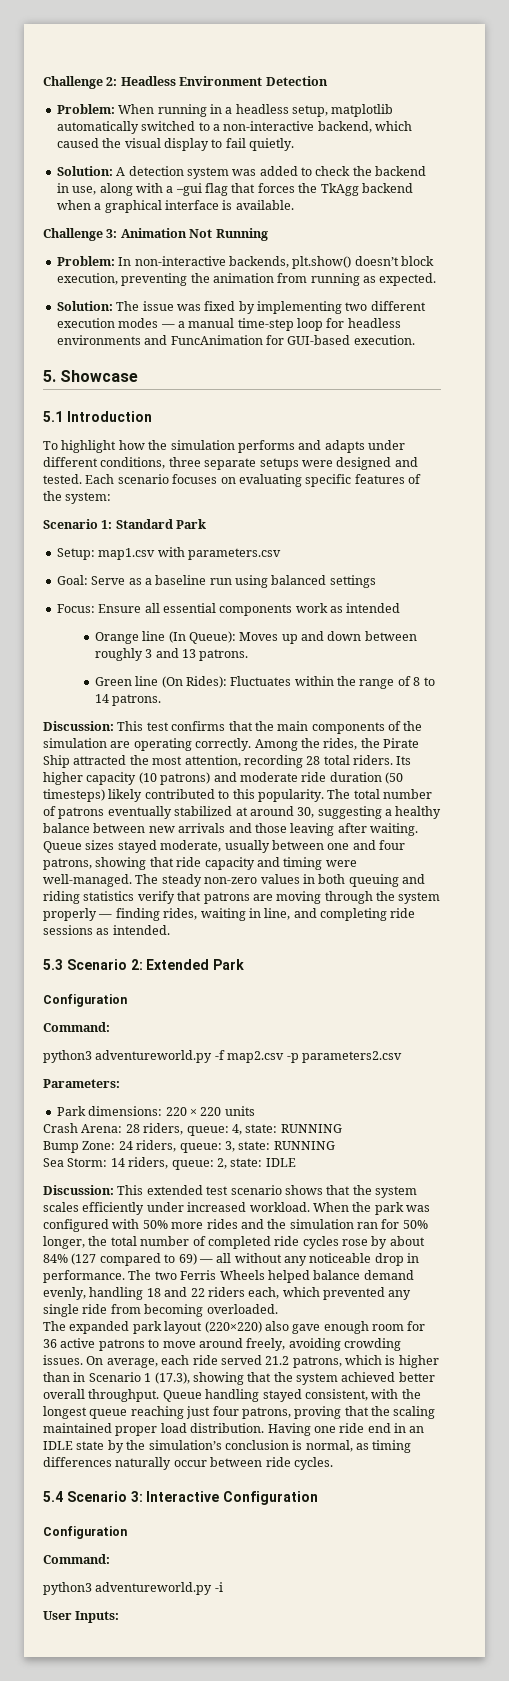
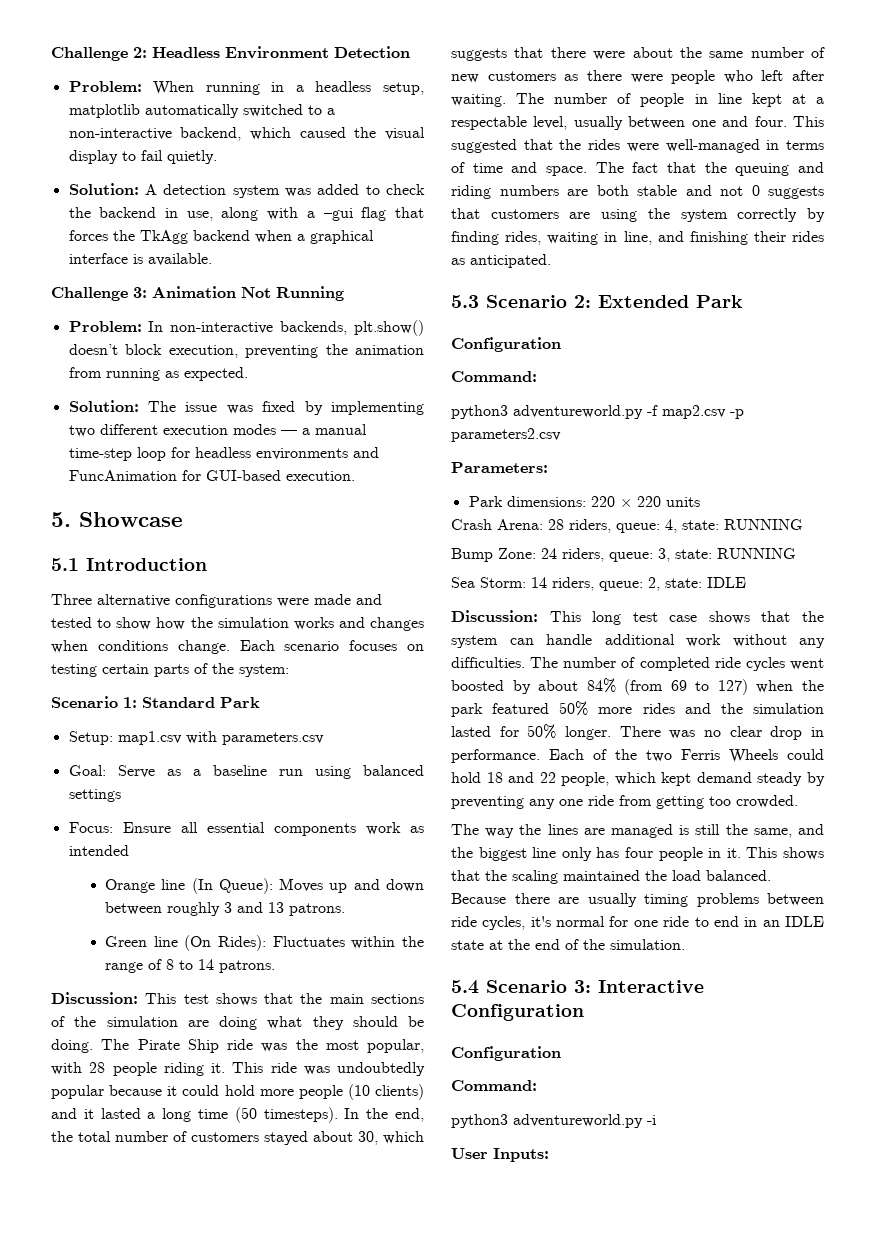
[43,440,405,453] [43,457,418,470] [43,474,82,484] To highlight how the simulation performs and adapts under different conditions, three separate setups were designed and tested. -> [51,594,382,608] [51,617,424,631] [51,640,230,654] Three alternative configurations were made and tested to show how the simulation works and changes when conditions change.
[238,474,405,487] evaluating specific features -> [51,664,189,677] testing certain parts
[171,721,226,731] confirms -> [215,993,257,1006] shows
[311,722,385,734] components -> [371,994,424,1004] sections
[133,738,419,751] [43,755,412,768] [43,772,403,785] [43,789,432,802] [43,806,442,819] [43,823,418,836] [43,840,405,853] [43,857,357,870] [43,874,425,887] [43,891,441,904] [43,908,113,921] operating correctly. Among the rides, the Pirate Ship attracted the most attention, recording 28 total riders. Its higher capacity (10 patrons) and moderate ride duration (50 timesteps) likely contributed to this popularity. The total number of patrons eventually stabilized at around 30, suggesting a healthy balance between new arrivals and those leaving after waiting. Queue sizes stayed moderate, usually between one and four patrons, showing that ride capacity and timing were well-managed. The steady non-zero values in both queuing and riding statistics verify that patrons are moving through the system properly — -> [219,1016,424,1030] [51,1039,424,1053] [51,1062,425,1076] [51,1084,424,1100] [51,1107,425,1123] [51,1131,424,1145] [451,47,825,61] [451,70,824,84] [451,93,824,107] [451,116,824,130] [451,139,824,153] [451,162,824,176] [451,185,824,199] [451,208,825,222] doing what they should be doing. The Pirate Ship ride was the most popular, with 28 people riding it. This ride was undoubtedly popular because it could hold more people (10 clients) and it lasted a long time (50 timesteps). In the end, the total number of customers stayed about 30, which suggests that there were about the same number of new customers as there were people who left after waiting. The number of people in line kept at a respectable level, usually between one and four. This suggested that the rides were well-managed in terms of time and space. The fact that the queuing and riding numbers are both stable and not 0 suggests that customers are using the system correctly by
[320,908,416,921] [43,925,170,935] completing ride sessions as intended. -> [689,231,824,245] [451,254,551,268] finishing their rides as anticipated.
[146,1185,282,1195] extended test scenario -> [592,611,698,625] long test case
[43,1202,430,1215] [43,1219,140,1232] scales efficiently under increased workload. When the park was configured with -> [509,634,825,648] [451,657,824,671] [451,678,824,695] [451,703,550,717] can handle additional work without any difficulties. The number of completed ride cycles went boosted by about 84% (from 69 to 127) when the park featured
[357,1222,378,1229] ran -> [451,726,491,737] lasted
[43,1236,425,1249] [43,1253,420,1266] [43,1270,414,1283] [43,1287,412,1300] [43,1304,278,1317] [43,1321,426,1334] [43,1338,401,1351] [43,1355,439,1368] [43,1372,435,1385] [43,1389,421,1402] [43,1406,436,1419] [43,1423,365,1436] longer, the total number of completed ride cycles rose by about 84% (127 compared to 69) — all without any noticeable drop in performance. The two Ferris Wheels helped balance demand evenly, handling 18 and 22 riders each, which prevented any single ride from becoming overloaded. // The expanded park layout (220×220) also gave enough room for 36 active patrons to move around freely, avoiding crowding issues. On average, each ride served 21.2 patrons, which is higher than in Scenario 1 (17.3), showing that the system achieved better overall throughput. Queue handling stayed consistent, with the longest queue reaching just four patrons, proving that the scaling maintained proper load distribution. Having one ride -> [565,726,824,740] [451,749,824,763] [451,772,825,786] [451,795,798,809] [451,824,824,838] [451,847,824,861] [451,870,771,884] [451,893,824,907] [451,916,709,930] longer. There was no clear drop in performance. Each of the two Ferris Wheels could hold 18 and 22 people, which kept demand steady by preventing any one ride from getting too crowded. // The way the lines are managed is still the same, and the biggest line only has four people in it. This shows that the scaling maintained the load balanced. Because there are usually timing problems between ride cycles, it's normal for one ride to
[107,1440,412,1453] [43,1457,333,1470] by the simulation’s conclusion is normal, as timing differences naturally occur between ride cycles. -> [489,939,685,950] at the end of the simulation.

